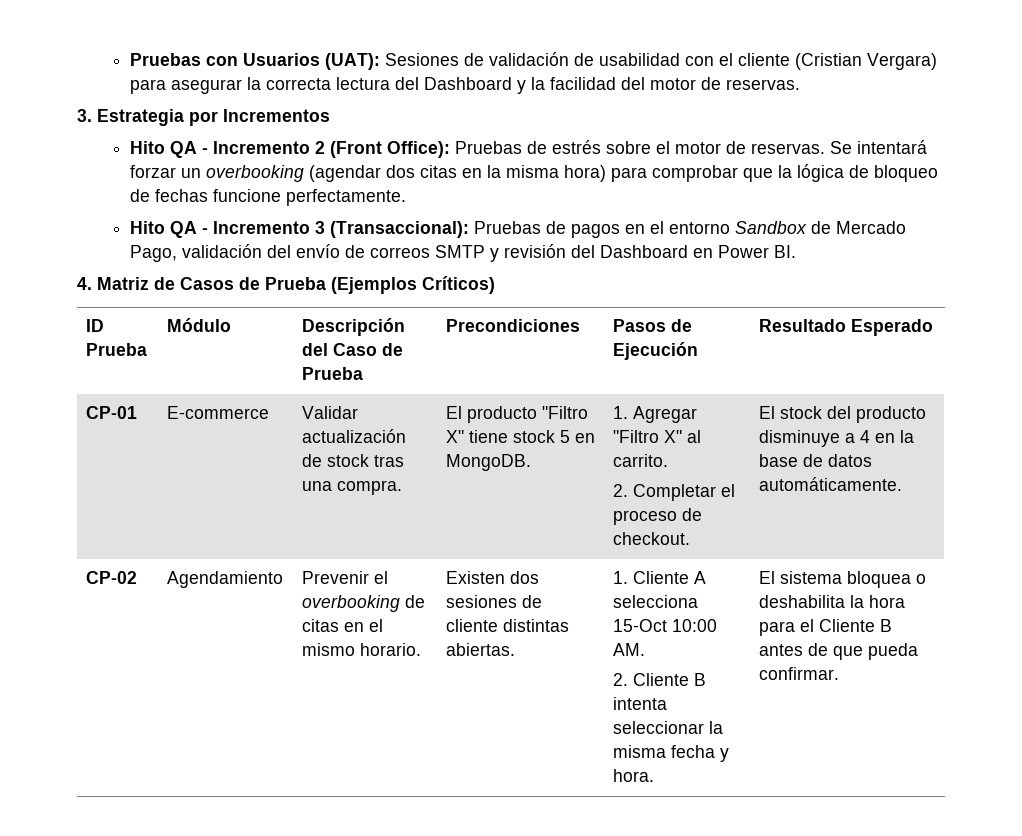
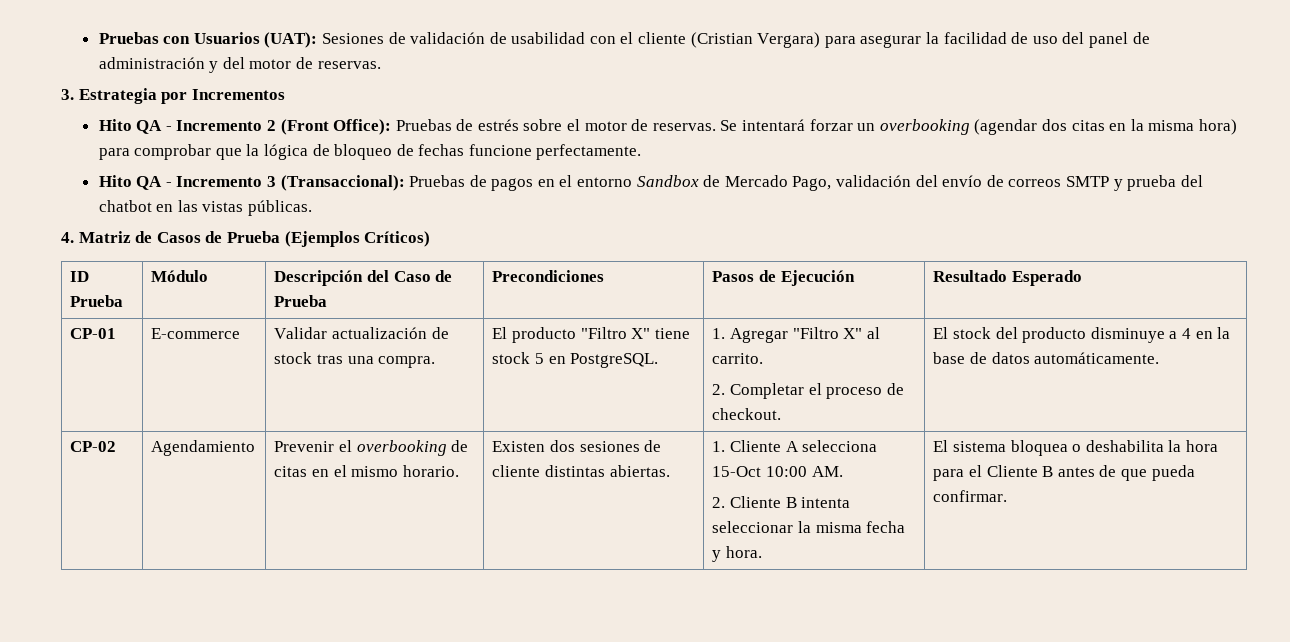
[266,77,617,94] correcta lectura del Dashboard y la facilidad -> [943,32,1150,48] [98,57,219,73] facilidad de uso del panel de administración y
[504,244,797,258] revisión del Dashboard en Power BI. -> [1127,175,1203,191] [98,200,312,216] prueba del chatbot en las vistas públicas.
[446,454,532,471] MongoDB. -> [570,353,659,368] PostgreSQL.

